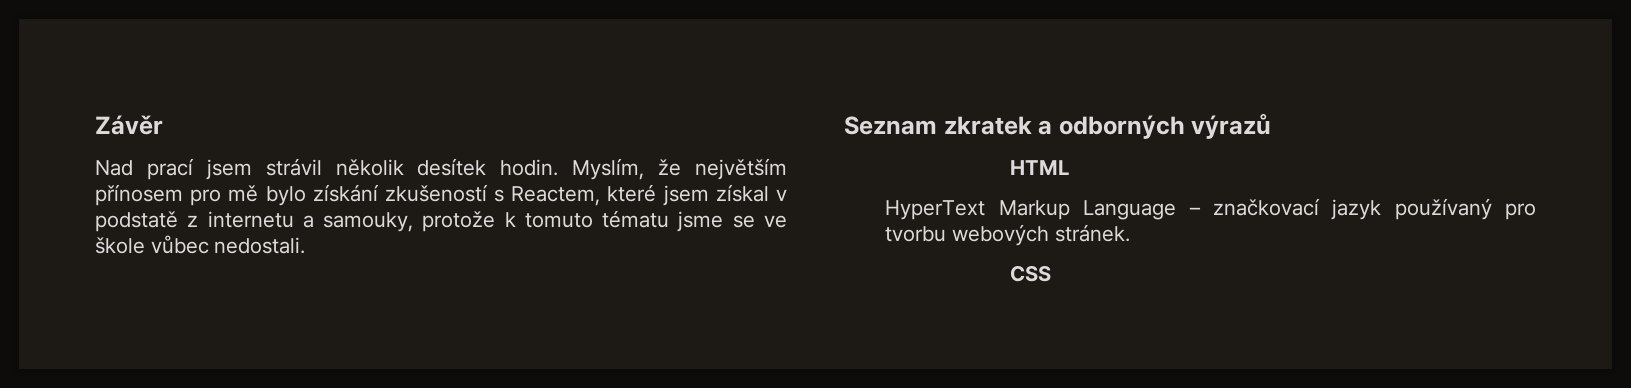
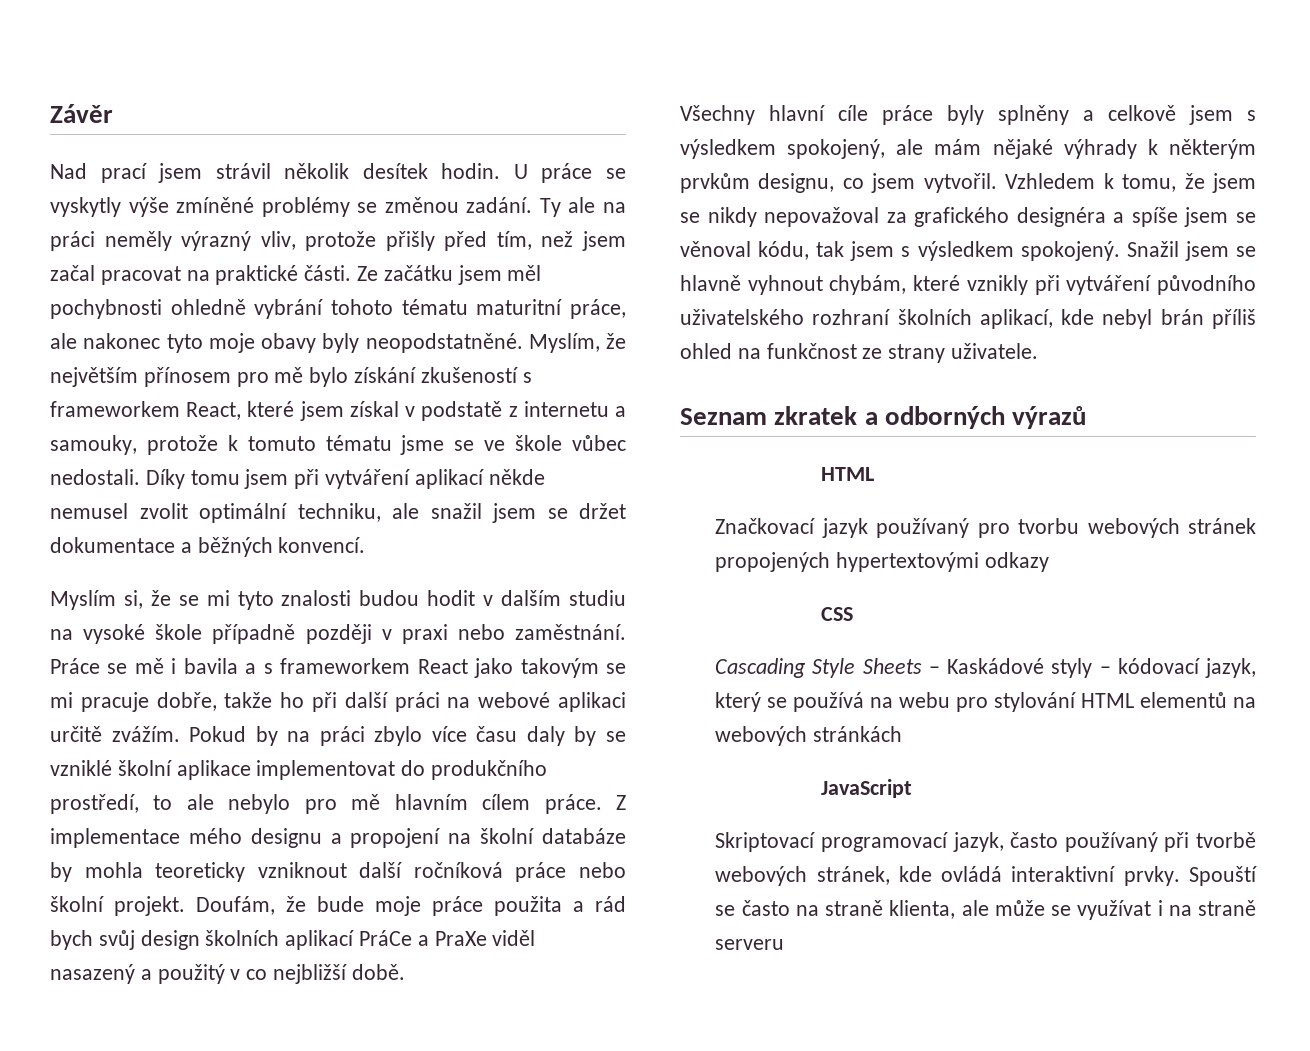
(559, 167) none -> [513,163,626,183] [50,197,626,217] [50,231,626,251] [50,265,542,285] [50,299,626,319] [50,333,523,353] U práce se vyskytly výše zmíněné problémy se změnou zadání. Ty ale na práci neměly výrazný vliv, protože přišly před tím, než jsem začal pracovat na praktické části. Ze začátku jsem měl pochybnosti ohledně vybrání tohoto tématu maturitní práce, ale nakonec tyto moje obavy byly neopodstatněné.
[511,186,601,206] Reactem, -> [50,401,242,420] frameworkem React,
(306, 245) none -> [145,469,545,489] [50,503,626,523] [50,537,366,557] [50,590,627,610] [50,624,626,644] [50,658,626,678] [50,692,626,712] [50,726,626,746] [50,760,548,780] [50,794,627,814] [50,828,626,848] [50,862,626,882] [50,896,626,916] [50,930,536,950] [50,964,405,984] [680,105,1256,125] [680,139,1256,159] [680,173,1256,193] [680,207,1256,227] [680,241,1256,261] [680,275,1256,295] [680,309,1256,329] [680,343,1039,363] Díky tomu jsem při vytváření aplikací někde nemusel zvolit optimální techniku, ale snažil jsem se držet dokumentace a běžných konvencí. // Myslím si, že se mi tyto znalosti budou hodit v dalším studiu na vysoké škole případně později v praxi nebo zaměstnání. Práce se mě i bavila a s frameworkem React jako takovým se mi pracuje dobře, takže ho při další práci na webové aplikaci určitě zvážím. Pokud by na práci zbylo více času daly by se vzniklé školní aplikace implementovat do produkčního prostředí, to ale nebylo pro mě hlavním cílem práce. Z implementace mého designu a propojení na školní databáze by mohla teoreticky vzniknout další ročníková práce nebo školní projekt. Doufám, že bude moje práce použita a rád bych svůj design školních aplikací PráCe a PraXe viděl nasazený a použitý v co nejbližší době. // Všechny hlavní cíle práce byly splněny a celkově jsem s výsledkem spokojený, ale mám nějaké výhrady k některým prvkům designu, co jsem vytvořil. Vzhledem k tomu, že jsem se nikdy nepovažoval za grafického designéra a spíše jsem se věnoval kódu, tak jsem s výsledkem spokojený. Snažil jsem se hlavně vyhnout chybám, které vznikly při vytváření původního uživatelského rozhraní školních aplikací, kde nebyl brán příliš ohled na funkčnost ze strany uživatele.
[885,198,1320,220] HyperText Markup Language – značkovací -> [715,518,816,534] Značkovací
[1054,224,1130,242] [1009,265,1051,282] stránek. // CSS -> [1188,518,1256,534] [715,552,1049,572] [821,607,854,621] [715,658,1256,678] [715,692,1256,712] [715,726,903,746] [821,779,913,798] [715,832,1256,852] [715,866,1257,886] [715,900,1256,920] [715,939,785,950] stránek propojených hypertextovými odkazy // CSS // Cascading Style Sheets – Kaskádové styly – kódovací jazyk, který se používá na webu pro stylování HTML elementů na webových stránkách // JavaScript // Skriptovací programovací jazyk, často používaný při tvorbě webových stránek, kde ovládá interaktivní prvky. Spouští se často na straně klienta, ale může se využívat i na straně serveru

